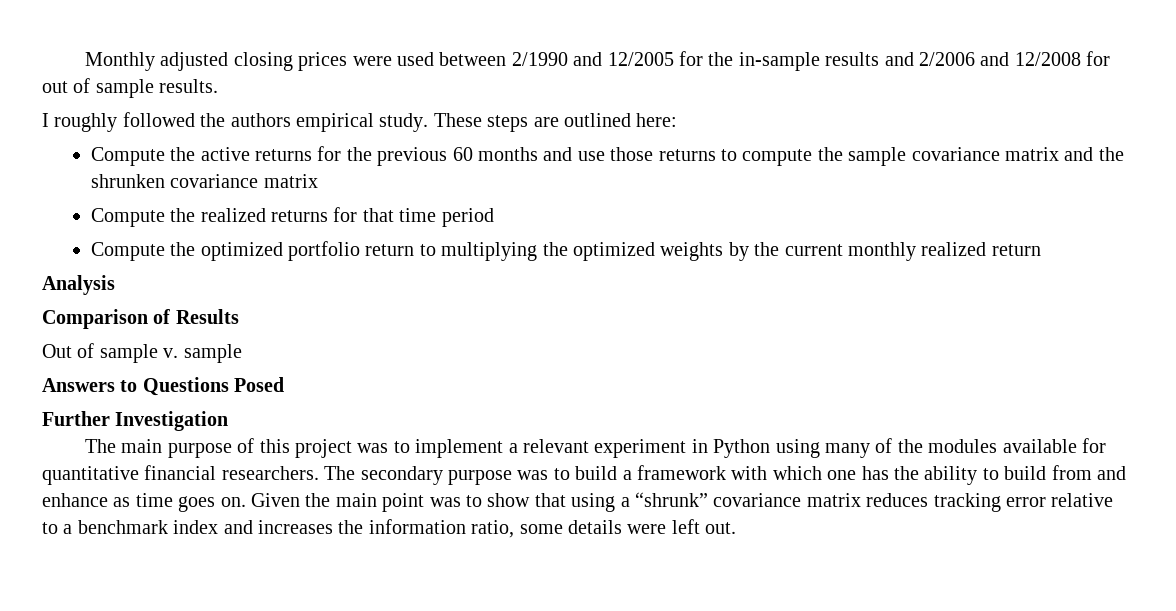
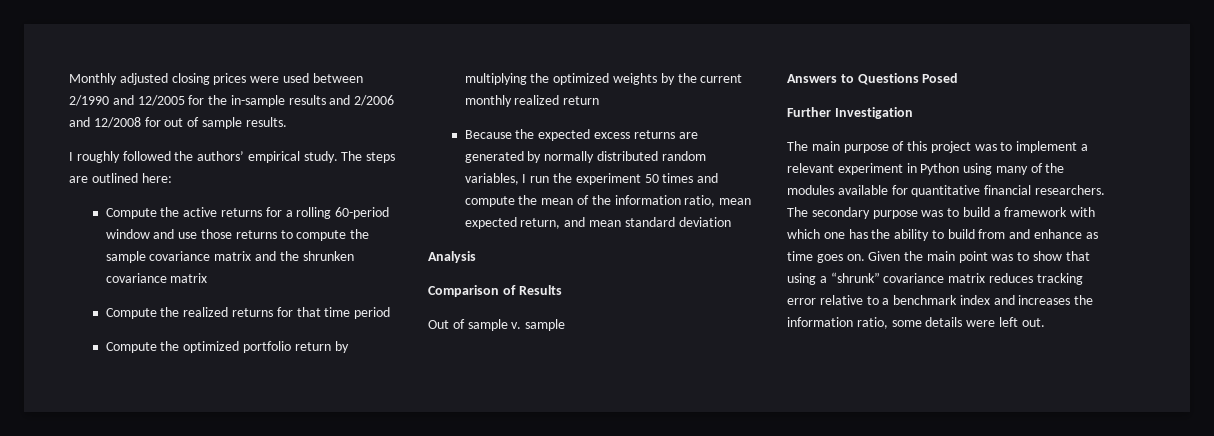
[230,113,291,127] authors -> [197,151,245,161] authors’
[433,113,482,127] These -> [341,151,363,161] The
[346,147,539,166] the previous 60 months -> [285,207,390,219] [105,229,150,239] a rolling 60-period window
[419,244,436,256] to -> [334,341,349,353] by
(1041, 250) none -> [464,129,698,141] [464,151,706,163] [464,173,719,185] [464,195,752,207] [464,217,731,229] // Because the expected excess returns are generated by normally distributed random variables, I run the experiment 50 times and compute the mean of the information ratio, mean expected return, and mean standard deviation

